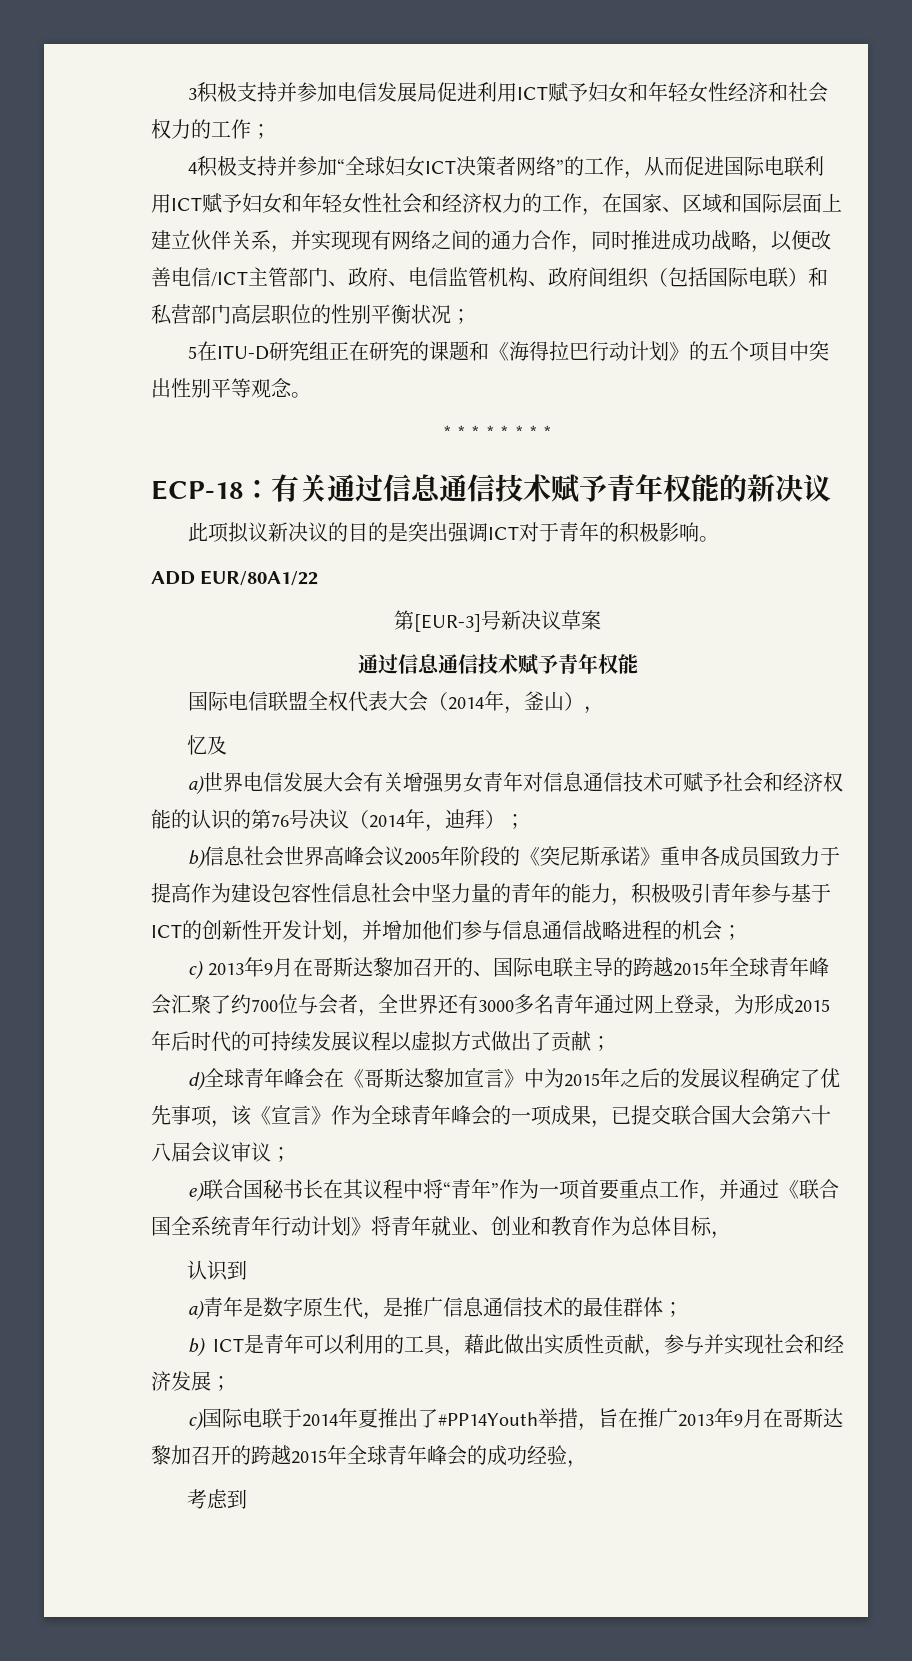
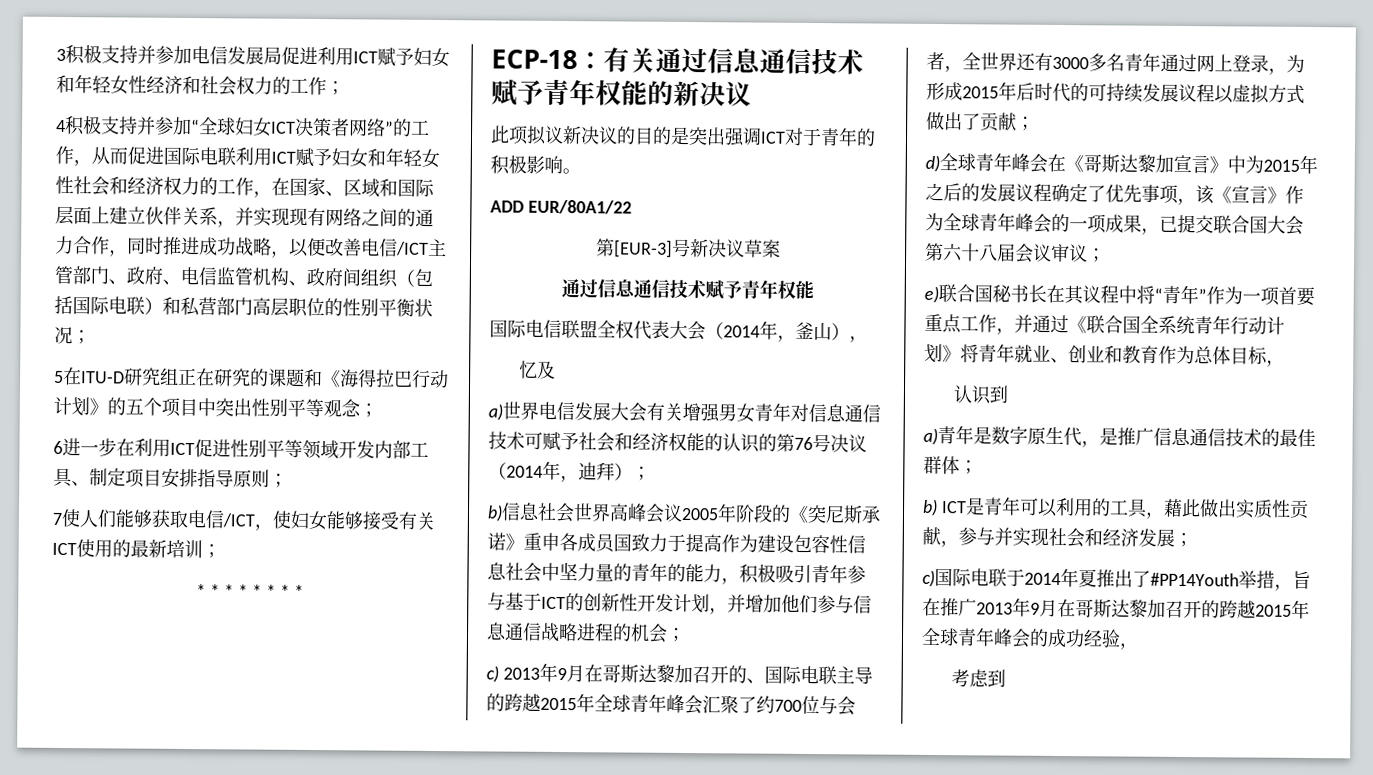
[291,392,311,398] 。 -> [359,403,378,418] [53,437,429,460] [53,467,288,488] [52,508,435,531] [52,539,221,559] ； // 6进一步在利用ICT促进性别平等领域开发内部工具、制定项目安排指导原则； // 7使人们能够获取电信/ICT，使妇女能够接受有关ICT使用的最新培训；

